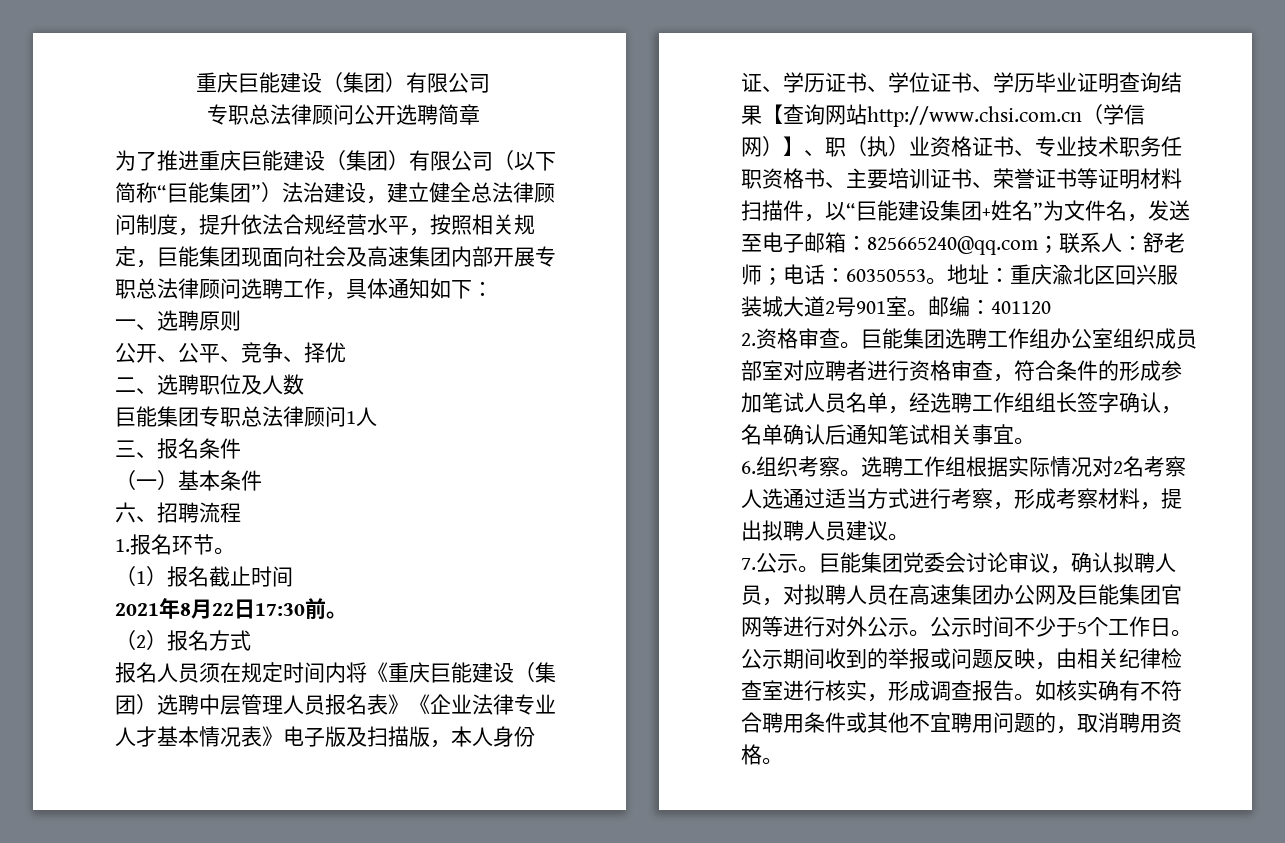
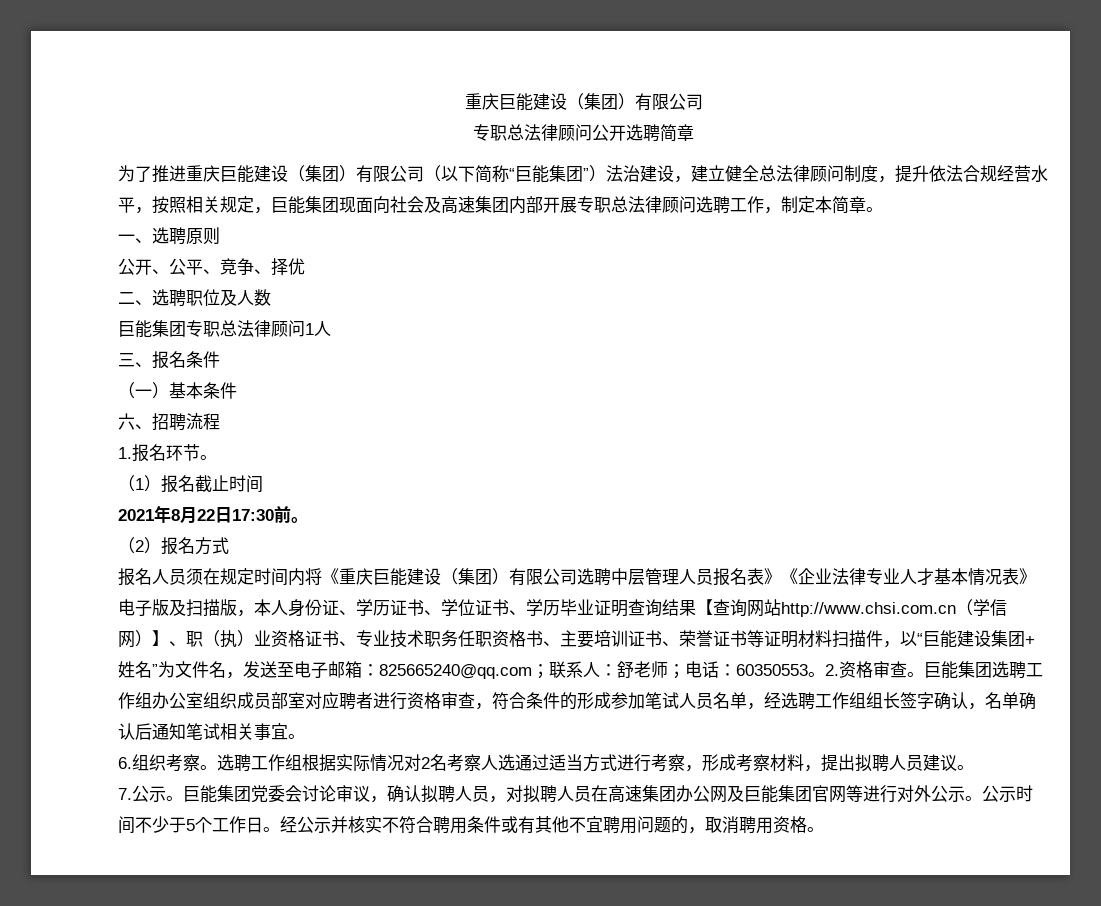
[346,278,493,299] 具体通知如下： -> [781,196,883,214] 制定本简章。
(157, 704) none -> [509,568,577,586] 有限公司
[947,264,1178,285] [741,296,1051,317] 地址：重庆渝北区回兴服装城大道2号901室。邮编：401120 // -> (825, 674) none
[741,648,1182,670] [741,680,1140,702] 公示期间收到的举报或问题反映，由相关纪律检查室进行核实，形成调查报告。如核实确有 -> [280,816,382,833] 经公示并核实
(867, 722) none -> [518,816,535,834] 有

